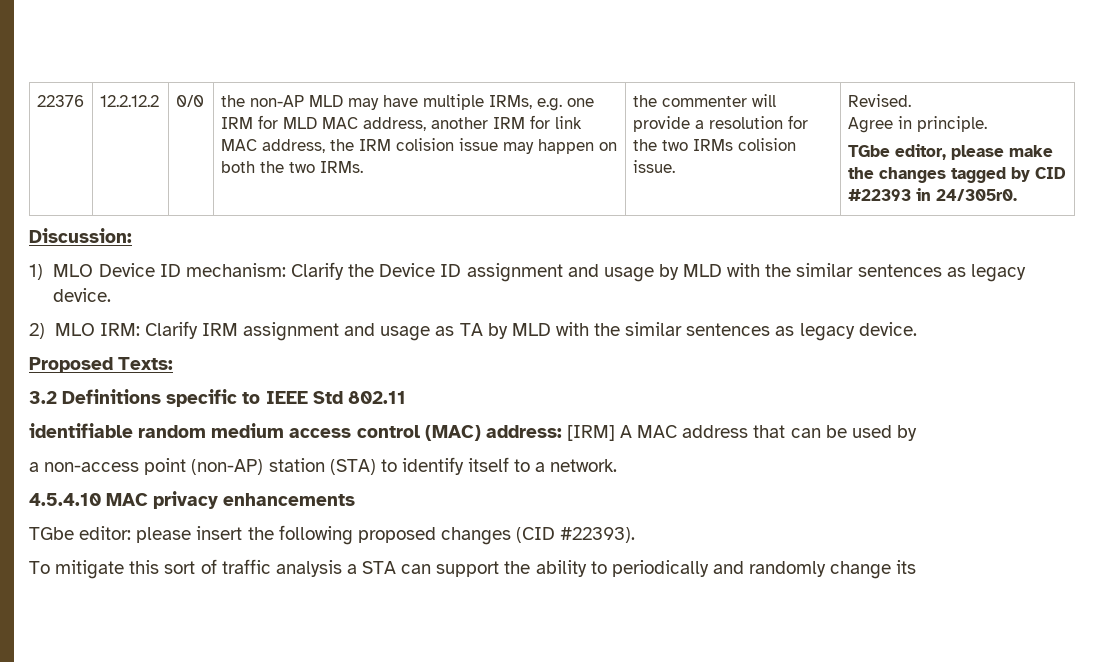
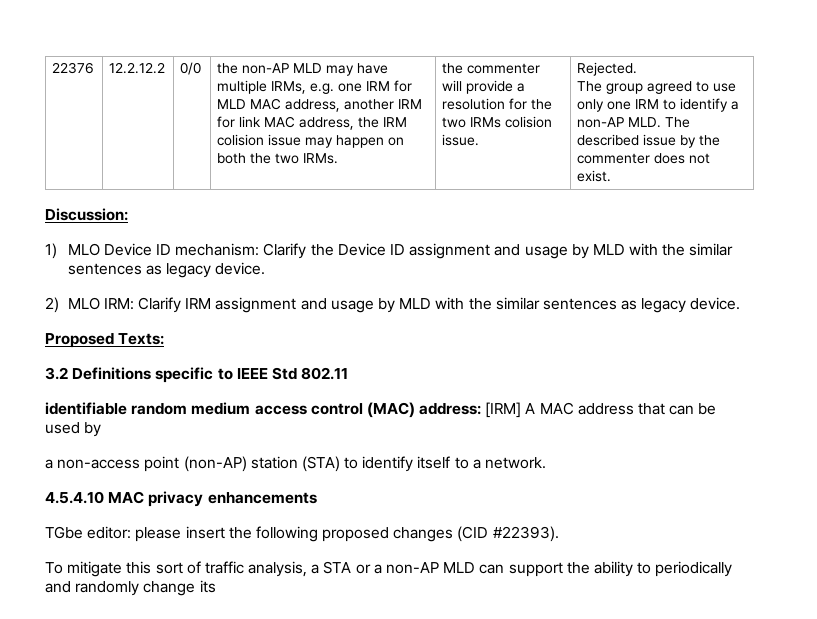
[847,94,911,107] [847,116,987,133] [847,144,1053,160] [847,167,1066,183] [847,188,1017,201] Revised. // Agree in principle. // TGbe editor, please make the changes tagged by CID #22393 in 24/305r0. -> [577,62,638,76] [577,81,737,94] [577,98,740,112] [577,117,691,128] [577,134,721,148] [577,153,711,164] [577,170,612,182] Rejected. // The group agreed to use only one IRM to identify a non-AP MLD. The described issue by the commenter does not exist.
[435,323,483,336] as TA -> (374, 306) none
[275,560,342,577] analysis -> [248,561,308,577] analysis,
(397, 567) none -> [355,562,476,574] or a non-AP MLD

